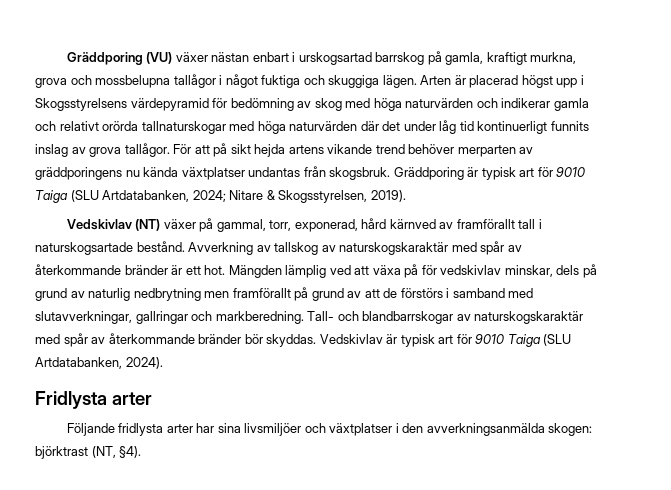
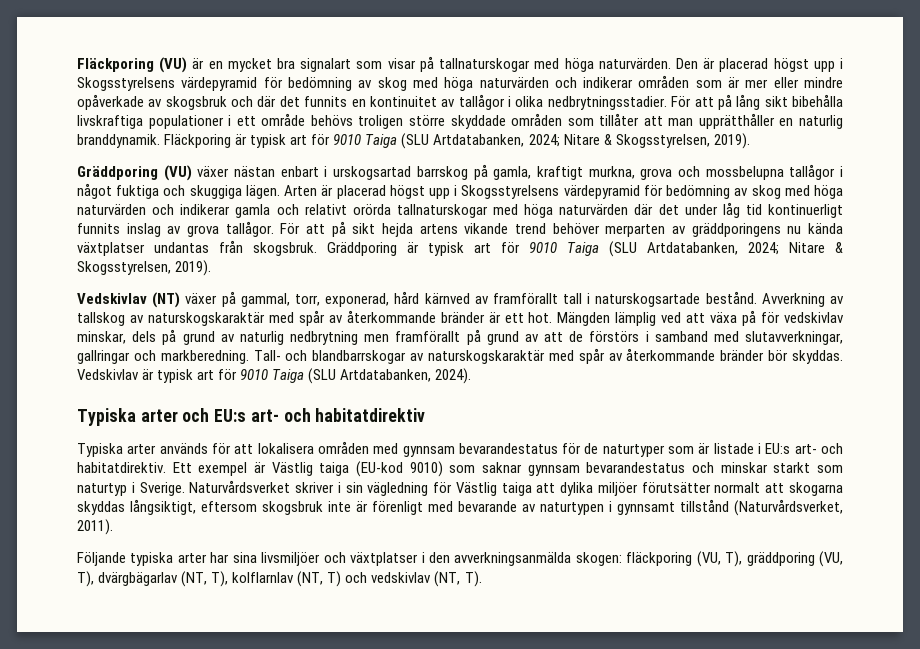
(66, 58) none -> [77,56,844,73] [77,75,843,91] [77,94,843,110] [77,113,843,129] [77,133,750,149] Fläckporing (VU) är en mycket bra signalart som visar på tallnaturskogar med höga naturvärden. Den är placerad högst upp i Skogsstyrelsens värdepyramid för bedömning av skog med höga naturvärden och indikerar områden som är mer eller mindre opåverkade av skogsbruk och där det funnits en kontinuitet av tallågor i olika nedbrytningsstadier. För att på lång sikt bibehålla livskraftiga populationer i ett område behövs troligen större skyddade områden som tillåter att man upprätthåller en naturlig branddynamik. Fläckporing är typisk art för 9010 Taiga (SLU Artdatabanken, 2024; Nitare & Skogsstyrelsen, 2019). //
[35,391,152,409] Fridlysta arter -> [77,408,426,426] [77,441,843,457] [77,461,843,477] [77,480,843,496] [77,499,843,516] [77,519,113,535] Typiska arter och EU:s art- och habitatdirektiv // Typiska arter används för att lokalisera områden med gynnsam bevarandestatus för de naturtyper som är listade i EU:s art- och habitatdirektiv. Ett exempel är Västlig taiga (EU-kod 9010) som saknar gynnsam bevarandestatus och minskar starkt som naturtyp i Sverige. Naturvårdsverket skriver i sin vägledning för Västlig taiga att dylika miljöer förutsätter normalt att skogarna skyddas långsiktigt, eftersom skogsbruk inte är förenligt med bevarande av naturtypen i gynnsamt tillstånd (Naturvårdsverket, 2011).
[118,423,164,436] fridlysta -> [130,552,174,566] typiska
[35,446,142,459] björktrast (NT, §4). -> [626,551,843,567] [77,571,482,587] fläckporing (VU, T), gräddporing (VU, T), dvärgbägarlav (NT, T), kolflarnlav (NT, T) och vedskivlav (NT, T).

